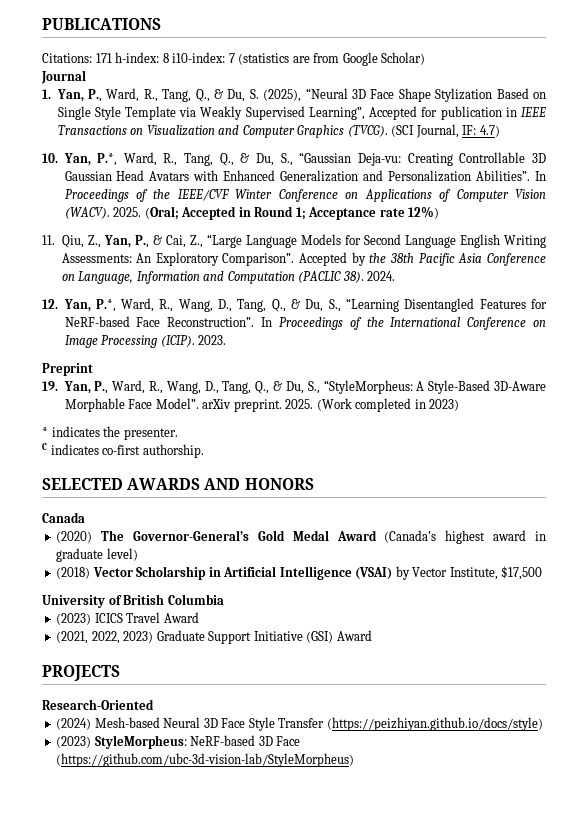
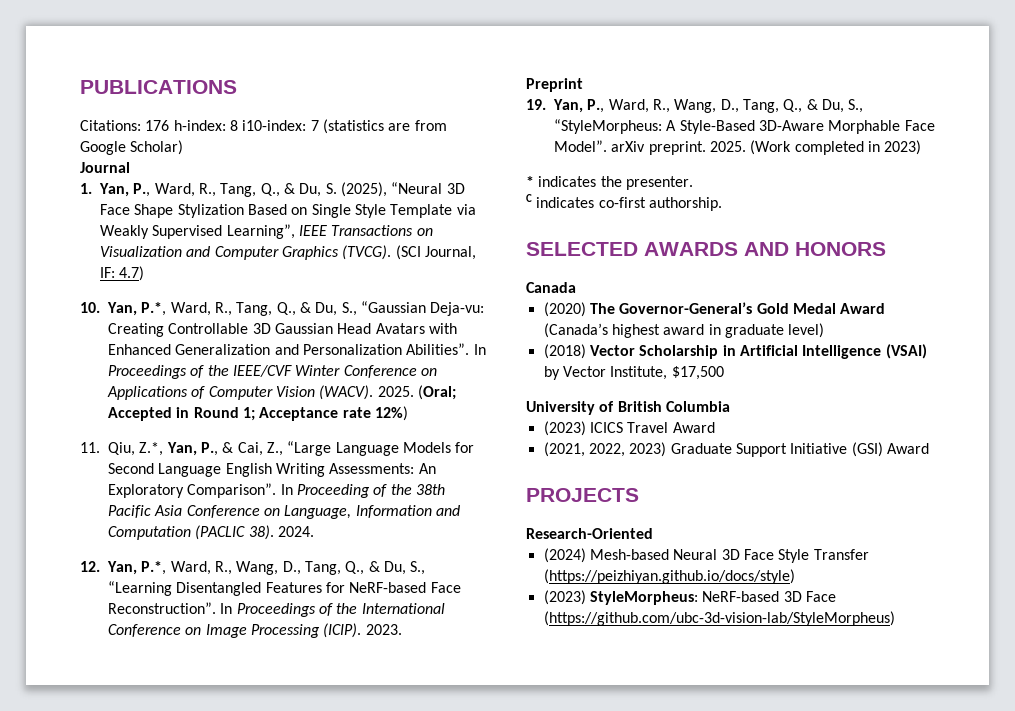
[95,53,112,63] 171 -> [145,120,170,131] 176
[369,106,517,120] Accepted for publication in -> (295, 231) none
[87,235,101,248] Z., -> [139,442,164,456] Z.*,
[299,252,366,266] Accepted by -> [280,484,388,498] In Proceeding of

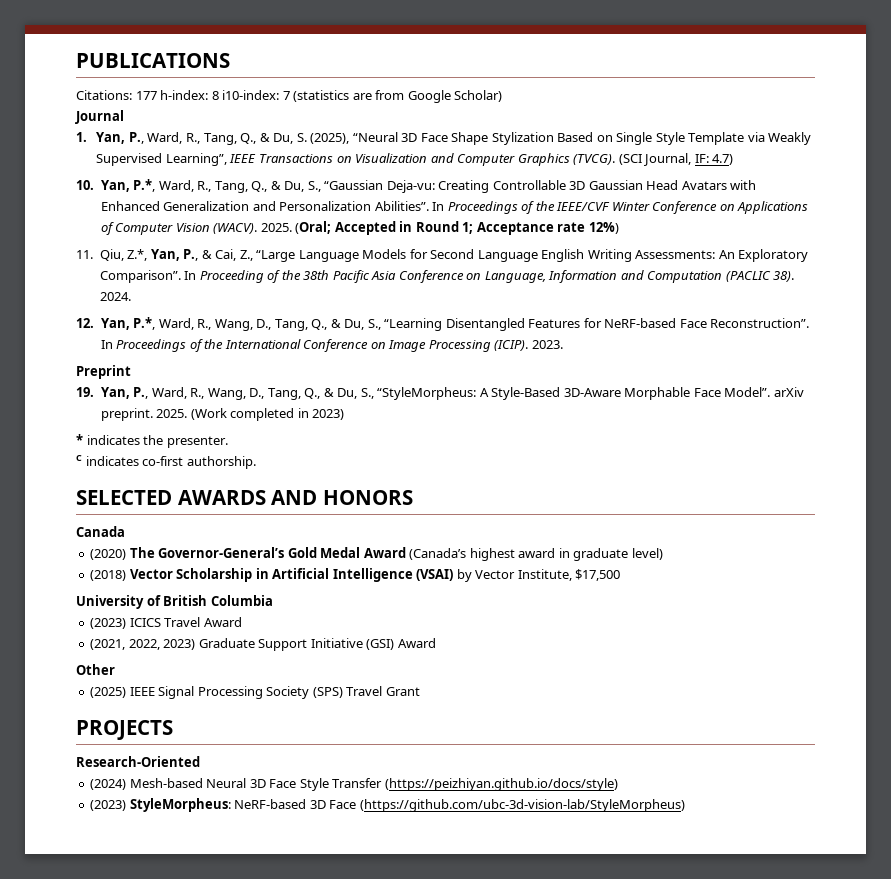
[145,120,170,131] 176 -> [135,91,157,100] 177
(929, 448) none -> [76,664,115,675] [90,686,420,699] // Other // (2025) IEEE Signal Processing Society (SPS) Travel Grant

